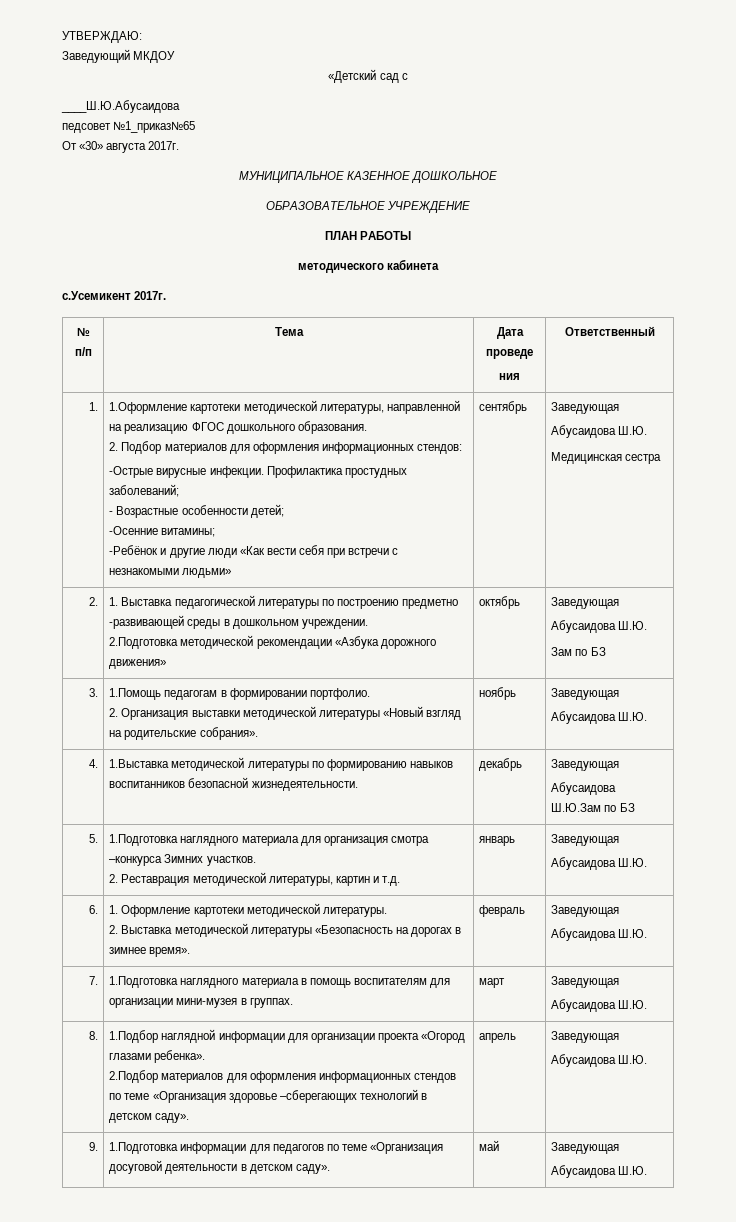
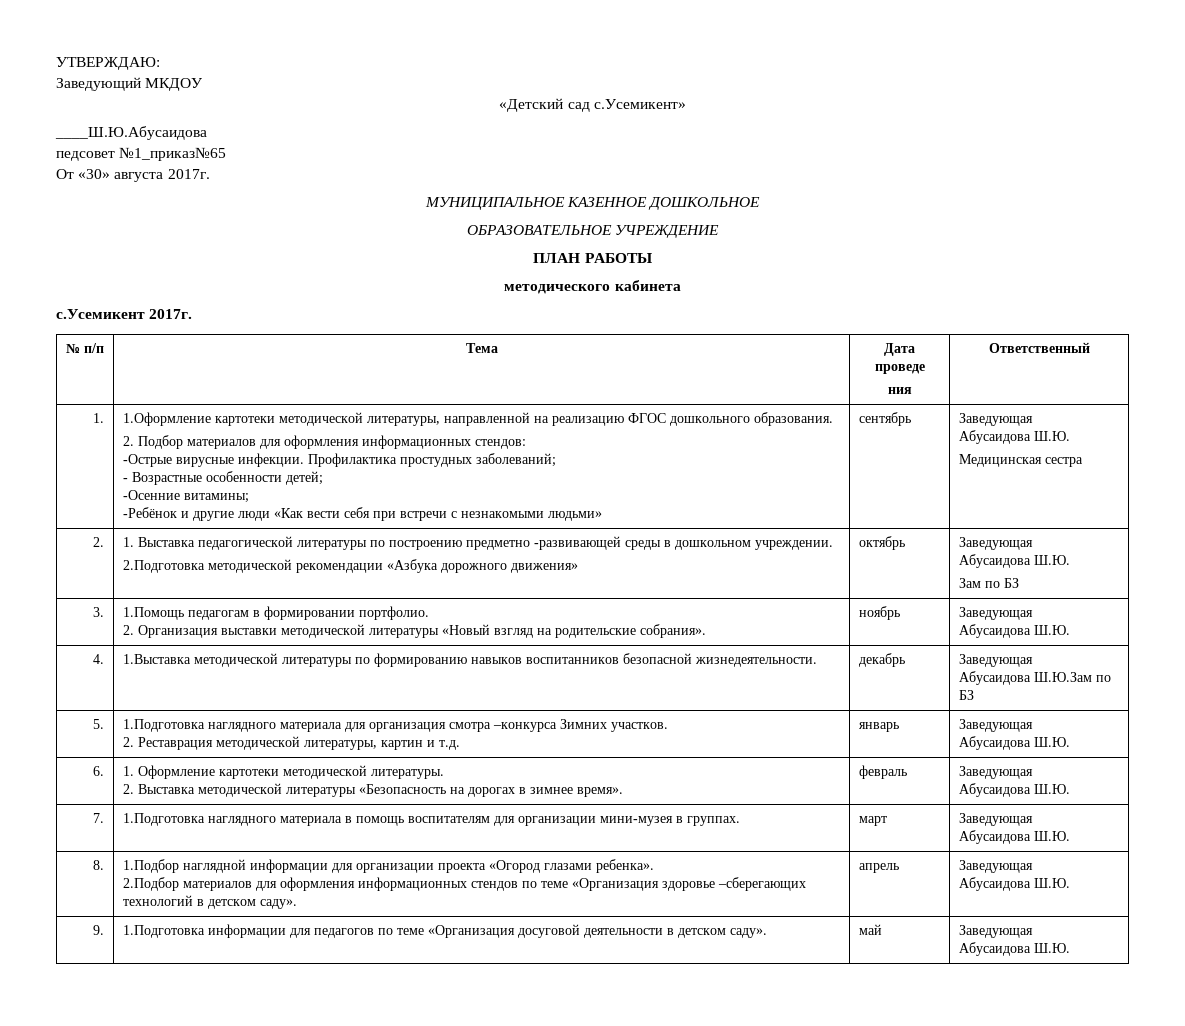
[401,73,408,80] с -> [593,99,686,109] с.Усемикент»

